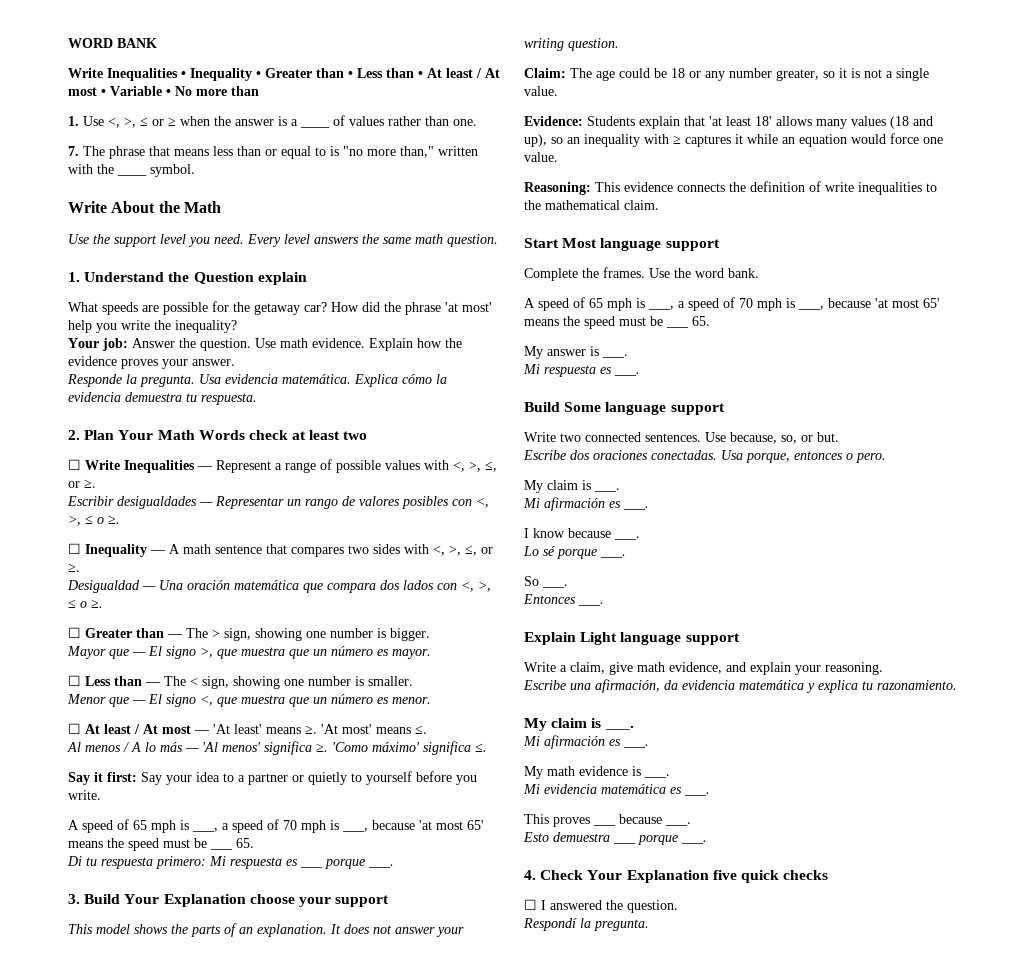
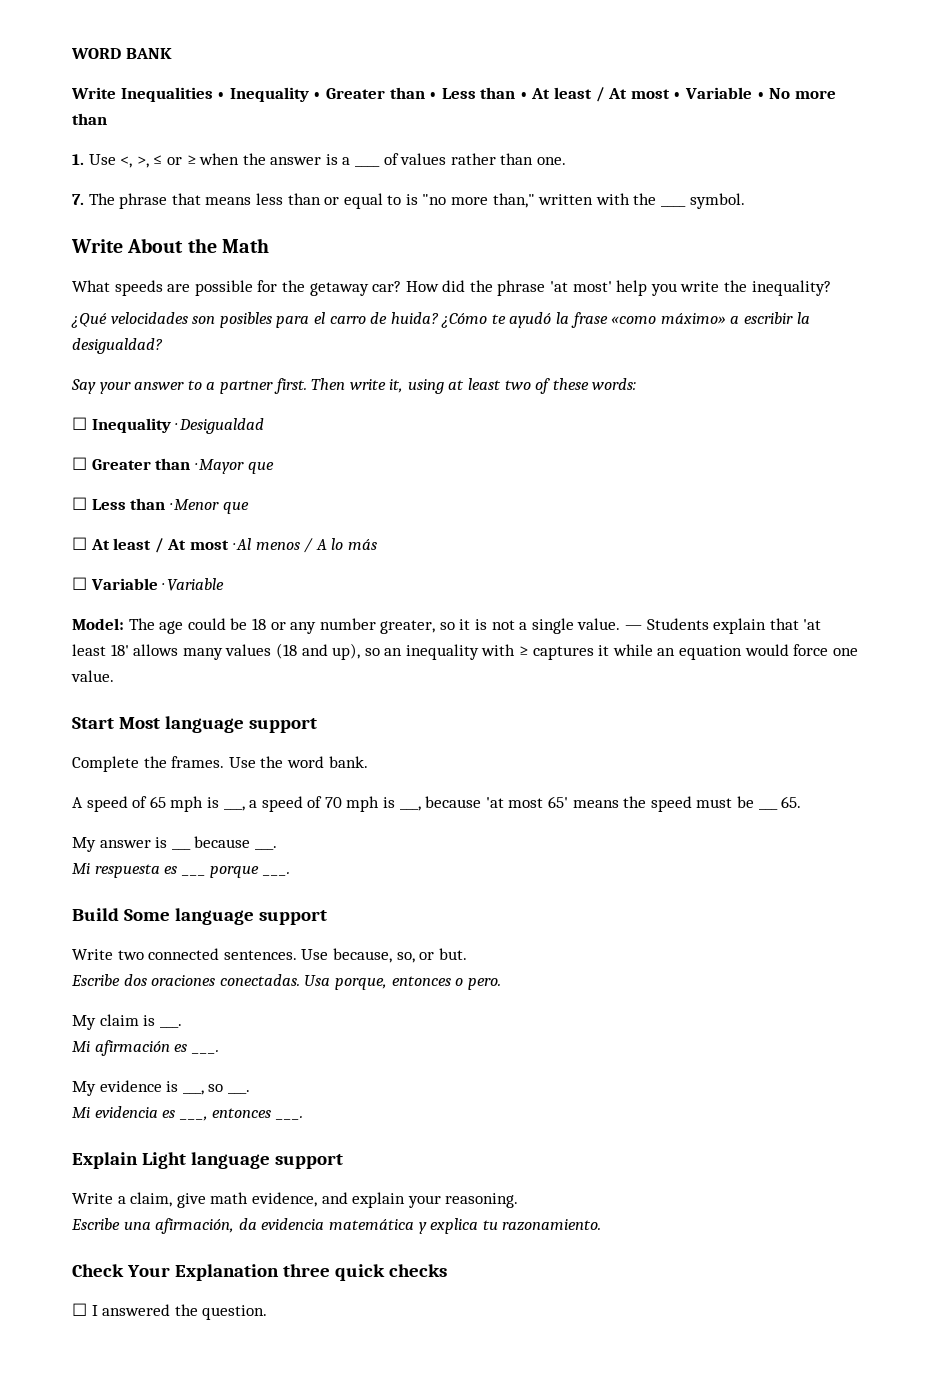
[68,234,498,247] [68,272,307,285] // Use the support level you need. Every level answers the same math question. // 1. Understand the Question explain -> (269, 245) none
[68,338,462,351] [68,356,235,369] [67,374,447,387] [68,392,257,405] [68,430,368,440] [68,459,497,473] [68,479,96,488] [67,496,489,509] [68,515,120,526] [68,543,493,557] [68,563,80,572] [67,580,491,593] [68,599,103,608] [68,627,430,641] [67,646,431,659] [68,675,413,689] [67,694,431,707] Your job: Answer the question. Use math evidence. Explain how the evidence proves your answer. // Responde la pregunta. Usa evidencia matemática. Explica cómo la evidencia demuestra tu respuesta. // 2. Plan Your Math Words check at least two // ☐ Write Inequalities — Represent a range of possible values with <, >, ≤, or ≥. // Escribir desigualdades — Representar un rango de valores posibles con <, >, ≤ o ≥. // ☐ Inequality — A math sentence that compares two sides with <, >, ≤, or ≥. // Desigualdad — Una oración matemática que compara dos lados con <, >, ≤ o ≥. // ☐ Greater than — The > sign, showing one number is bigger. // Mayor que — El signo >, que muestra que un número es mayor. // ☐ Less than — The < sign, showing one number is smaller. // Menor que — El signo <, que muestra que un número es menor. -> [71,312,810,328] [72,338,163,354] [71,378,637,394] [72,417,264,434] [72,457,274,474] [72,497,249,514] ¿Qué velocidades son posibles para el carro de huida? ¿Cómo te ayudó la frase «como máximo» a escribir la desigualdad? // Say your answer to a partner first. Then write it, using at least two of these words: // ☐ Inequality · Desigualdad // ☐ Greater than · Mayor que // ☐ Less than · Menor que
[194,724,427,734] — 'At least' means ≥. 'At most' means ≤. // -> [232,543,236,550] ·
[185,741,487,755] [68,771,477,785] [68,790,101,800] [68,819,484,833] [68,838,207,851] [210,848,233,850] [236,838,254,848] [67,856,298,869] [300,859,394,869] [68,894,390,907] [68,923,464,937] [524,38,619,51] [524,68,566,78] — 'Al menos' significa ≥. 'Como máximo' significa ≤. // Say it first: Say your idea to a partner or quietly to yourself before you write. // A speed of 65 mph is ___, a speed of 70 mph is ___, because 'at most 65' means the speed must be ___ 65. // Di tu respuesta primero: Mi respuesta es ___ porque ___. // 3. Build Your Explanation choose your support // This model shows the parts of an explanation. It does not answer your writing question. // Claim: -> [72,577,224,591] [72,618,124,630] // ☐ Variable · Variable // Model:
[524,116,583,126] // Evidence: -> [625,625,643,630] —
[524,181,937,195] [524,200,659,210] // Reasoning: This evidence connects the definition of write inequalities to the mathematical claim. -> (114, 676) none
(599, 351) none -> [171,848,191,850] [194,836,251,848] ___ because
(612, 370) none -> [180,866,260,878] ___ porque
[524,528,640,540] [523,546,626,559] [524,576,568,588] [523,594,576,604] I know because ___. // Lo sé porque ___. // So ___. // Entonces -> [72,1080,250,1096] [72,1106,272,1121] My evidence is ___, so ___. // Mi evidencia es ___, entonces
[524,718,634,731] [523,735,649,749] [524,766,670,779] [523,784,710,796] [524,814,616,827] [619,814,691,826] [523,832,610,842] [613,835,707,845] [524,870,536,880] My claim is ___. // Mi afirmación es ___. // My math evidence is ___. // Mi evidencia matemática es ___. // This proves ___ because ___. // Esto demuestra ___ porque ___. // 4. -> (602, 1225) none
[712,870,737,880] five -> [282,1264,330,1277] three
[523,918,649,931] // Respondí la pregunta. -> (268, 1312) none

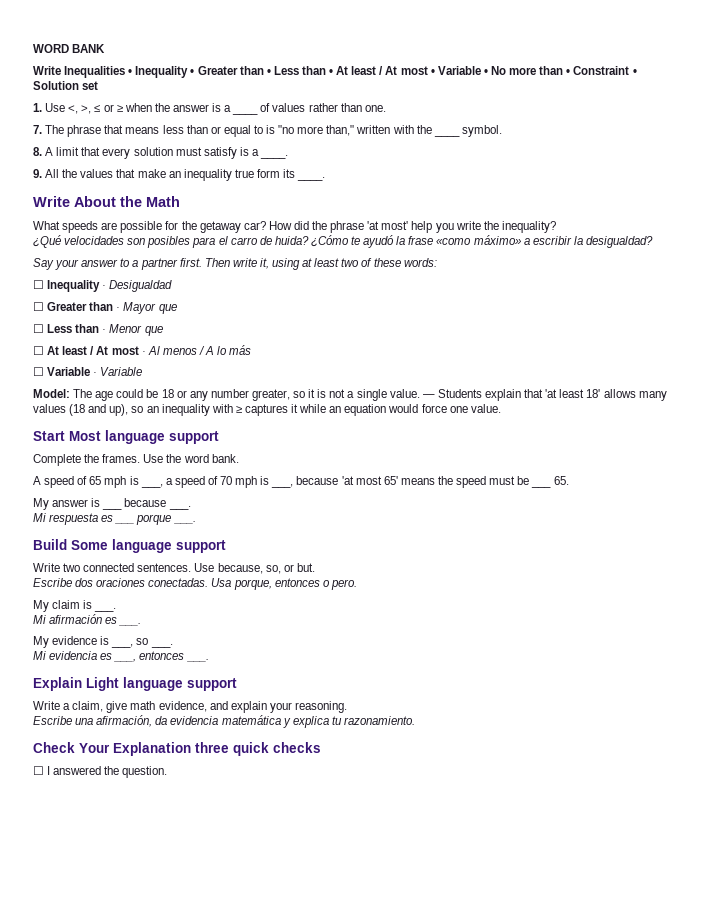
(107, 119) none -> [566,66,637,75] [33,81,99,90] • Constraint • Solution set
(745, 201) none -> [33,147,289,159] [33,169,326,181] // 8. A limit that every solution must satisfy is a ____. // 9. All the values that make an inequality true form its ____.

